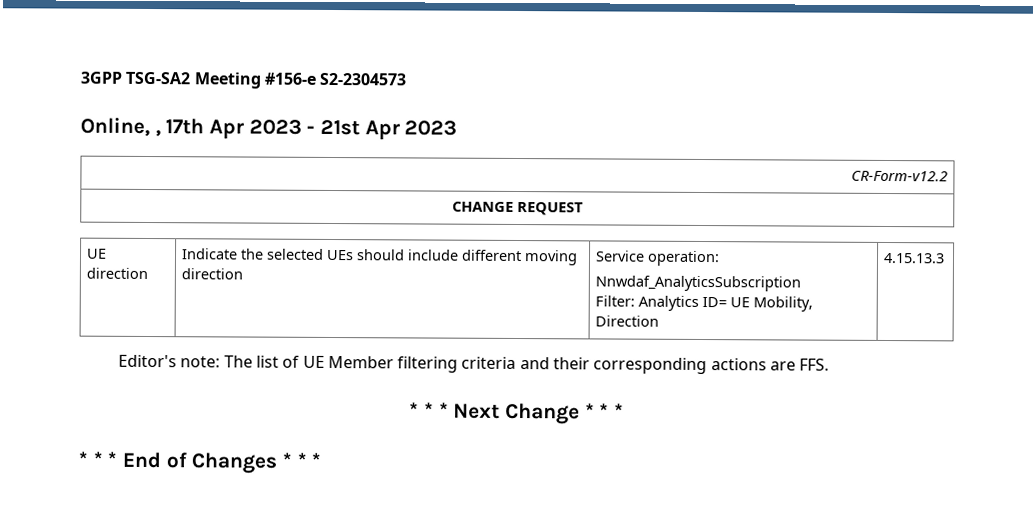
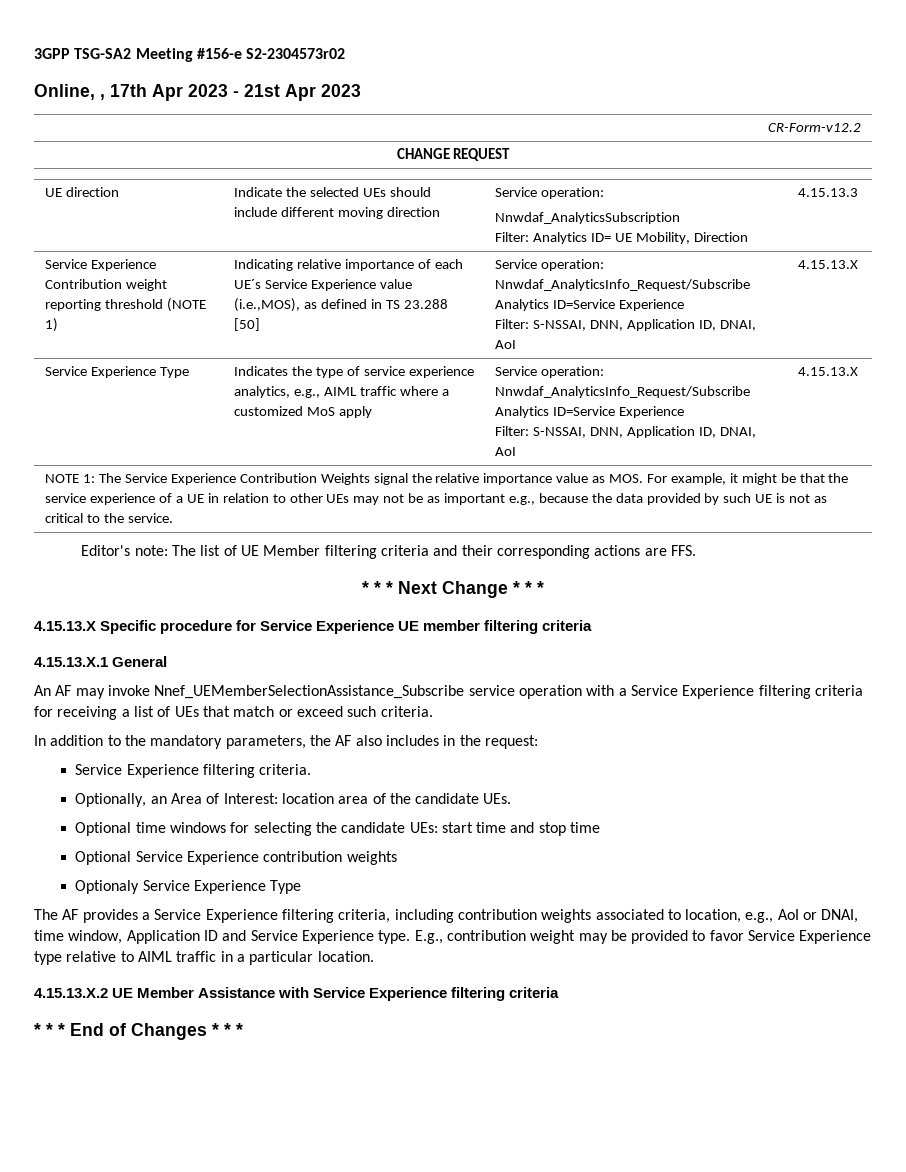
[319,72,407,86] S2-2304573 -> [246,48,346,59] S2-2304573r02
(946, 258) none -> [45,259,157,271] [45,279,168,291] [45,298,207,312] [45,318,59,332] [234,259,463,271] [234,279,412,291] [234,298,448,312] [234,318,261,331] [495,259,605,271] [495,279,751,291] [495,299,685,311] [495,319,756,331] [495,340,517,349] [798,260,859,269] [45,366,190,378] [234,366,474,378] [234,386,449,398] [234,406,373,418] [495,366,605,378] [495,386,751,398] [495,406,685,418] [495,426,756,438] [495,447,517,456] [798,367,859,376] [45,473,849,485] [45,493,828,505] [45,513,173,523] // Service Experience Contribution weight reporting threshold (NOTE 1) | Indicating relative importance of each UE´s Service Experience value (i.e.,MOS), as defined in TS 23.288 [50] | Service operation: Nnwdaf_AnalyticsInfo_Request/Subscribe Analytics ID=Service Experience // Filter: S-NSSAI, DNN, Application ID, DNAI, AoI | 4.15.13.X // Service Experience Type | Indicates the type of service experience analytics, e.g., AIML traffic where a customized MoS apply | Service operation: Nnwdaf_AnalyticsInfo_Request/Subscribe Analytics ID=Service Experience // Filter: S-NSSAI, DNN, Application ID, DNAI, AoI | 4.15.13.X // NOTE 1: The Service Experience Contribution Weights signal the relative importance value as MOS. For example, it might be that the service experience of a UE in relation to other UEs may not be as important e.g., because the data provided by such UE is not as critical to the service.
(624, 411) none -> [34,620,593,634] [34,656,168,667] [34,685,863,699] [34,706,433,720] [34,735,538,749] [75,764,312,778] [75,793,512,807] [75,822,601,836] [75,851,397,865] [75,880,302,894] [34,909,859,923] [34,930,872,944] [34,951,374,965] [34,987,560,1001] // 4.15.13.X Specific procedure for Service Experience UE member filtering criteria // 4.15.13.X.1 General // An AF may invoke Nnef_UEMemberSelectionAssistance_Subscribe service operation with a Service Experience filtering criteria for receiving a list of UEs that match or exceed such criteria. // In addition to the mandatory parameters, the AF also includes in the request: // Service Experience filtering criteria. // Optionally, an Area of Interest: location area of the candidate UEs. // Optional time windows for selecting the candidate UEs: start time and stop time // Optional Service Experience contribution weights // Optionaly Service Experience Type // The AF provides a Service Experience filtering criteria, including contribution weights associated to location, e.g., AoI or DNAI, time window, Application ID and Service Experience type. E.g., contribution weight may be provided to favor Service Experience type relative to AIML traffic in a particular location. // 4.15.13.X.2 UE Member Assistance with Service Experience filtering criteria

